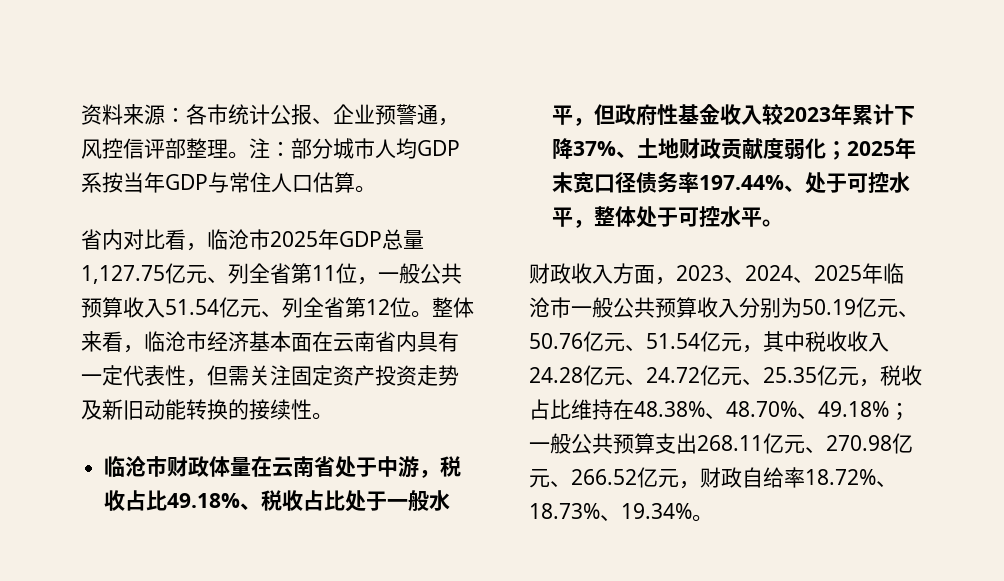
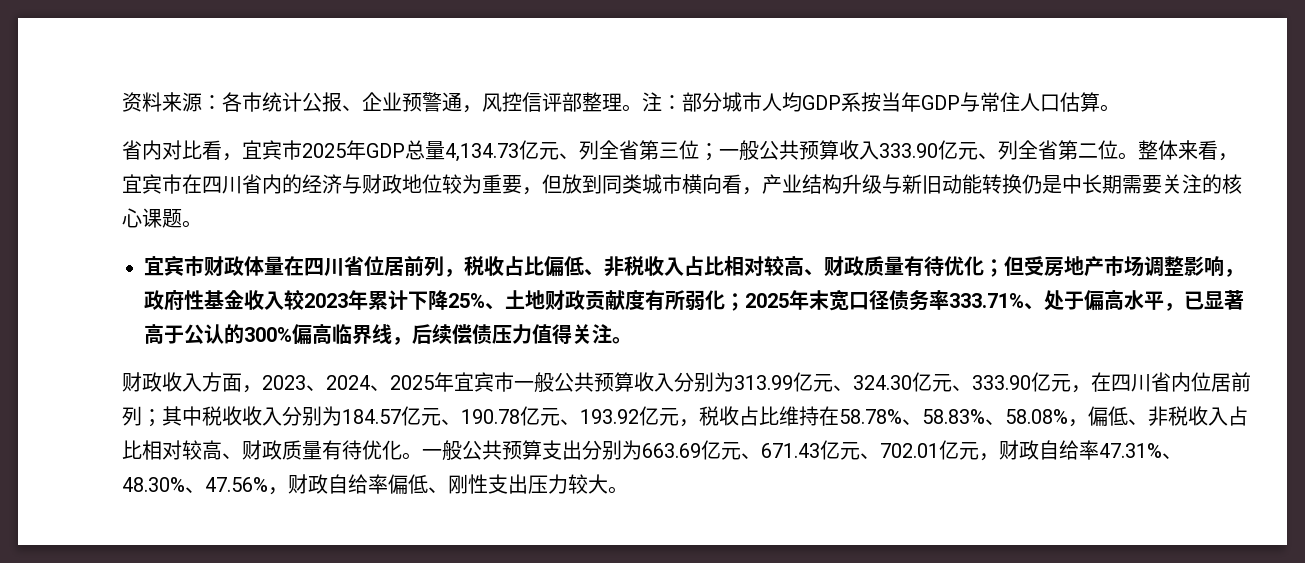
[207,229,249,250] 临沧 -> [242,140,282,160] 宜宾
[81,263,462,285] [81,297,390,318] 1,127.75亿元、列全省第11位，一般公共预算收入51.54亿元、列全省第12 -> [445,140,1098,162] 4,134.73亿元、列全省第三位；一般公共预算收入333.90亿元、列全省第二
[144,331,459,352] [81,365,459,387] [81,399,333,420] [104,455,147,477] 临沧市经济基本面在云南省内具有一定代表性，但需关注固定资产投资走势及新旧动能转换的接续性。 // 临沧 -> [122,174,1242,195] [122,208,202,228] [144,256,184,276] 宜宾市在四川省内的经济与财政地位较为重要，但放到同类城市横向看，产业结构升级与新旧动能转换仍是中长期需要关注的核心课题。 // 宜宾
[272,456,462,478] [104,490,451,512] [552,104,616,126] 云南省处于中游，税收占比49.18%、税收占比处于一般水平，但 -> [304,255,1244,277] 四川省位居前列，税收占比偏低、非税收入占比相对较高、财政质量有待优化；但受房地产市场调整影响，
[573,141,617,156] 37% -> [448,293,485,308] 25%
(785, 148) none -> [645,290,685,310] 有所
[699,172,911,194] [552,206,763,228] 197.44%、处于可控水平，整体处于可控水平 -> [949,290,1244,311] [144,324,612,345] 333.71%、处于偏高水平，已显著高于公认的300%偏高临界线，后续偿债压力值得关注
[883,263,904,284] [529,297,550,318] 临沧 -> [454,372,494,392] 宜宾
[802,297,919,318] [529,331,889,353] [529,365,817,386] 50.19亿元、50.76亿元、51.54亿元，其中税收收入24.28亿元、24.72亿元、25.35 -> [734,372,1251,393] [122,406,639,427] 313.99亿元、324.30亿元、333.90亿元，在四川省内位居前列；其中税收收入分别为184.57亿元、190.78亿元、193.92
[634,401,910,421] [529,433,913,454] [529,467,897,489] [529,503,692,521] 48.38%、48.70%、49.18%；一般公共预算支出268.11亿元、270.98亿元、266.52亿元，财政自给率18.72%、18.73%、19.34% -> [839,406,1248,427] [122,440,1182,461] [122,474,608,495] 58.78%、58.83%、58.08%，偏低、非税收入占比相对较高、财政质量有待优化。一般公共预算支出分别为663.69亿元、671.43亿元、702.01亿元，财政自给率47.31%、48.30%、47.56%，财政自给率偏低、刚性支出压力较大

